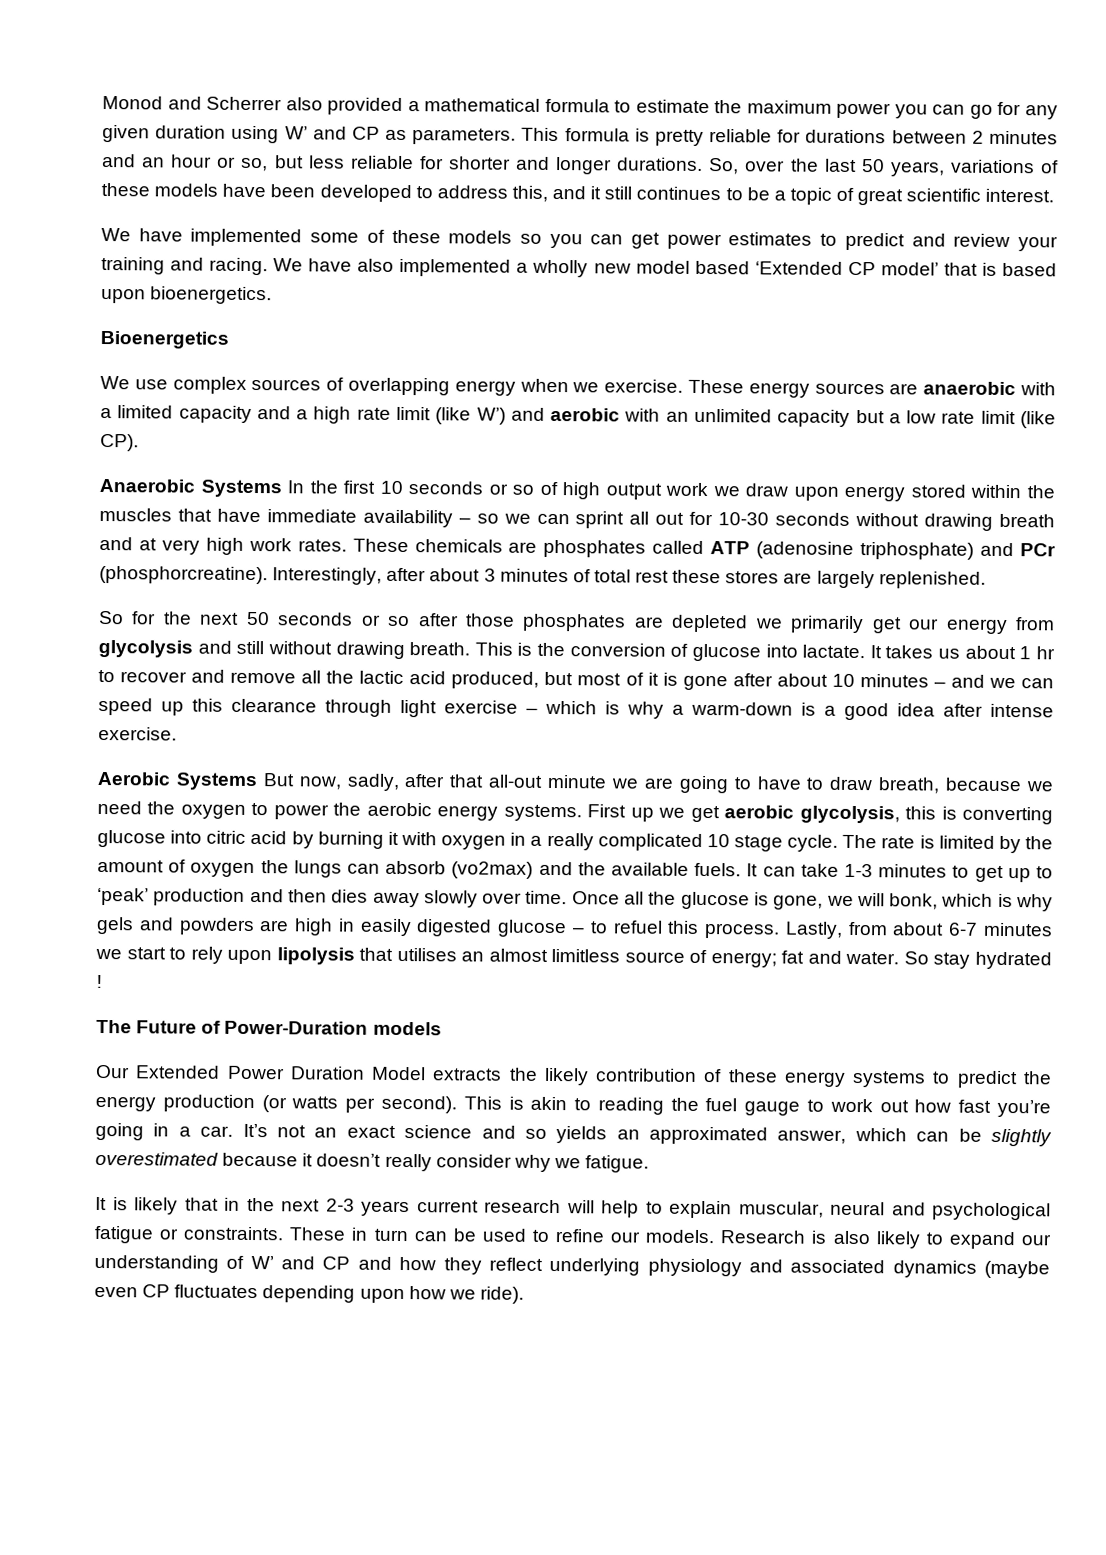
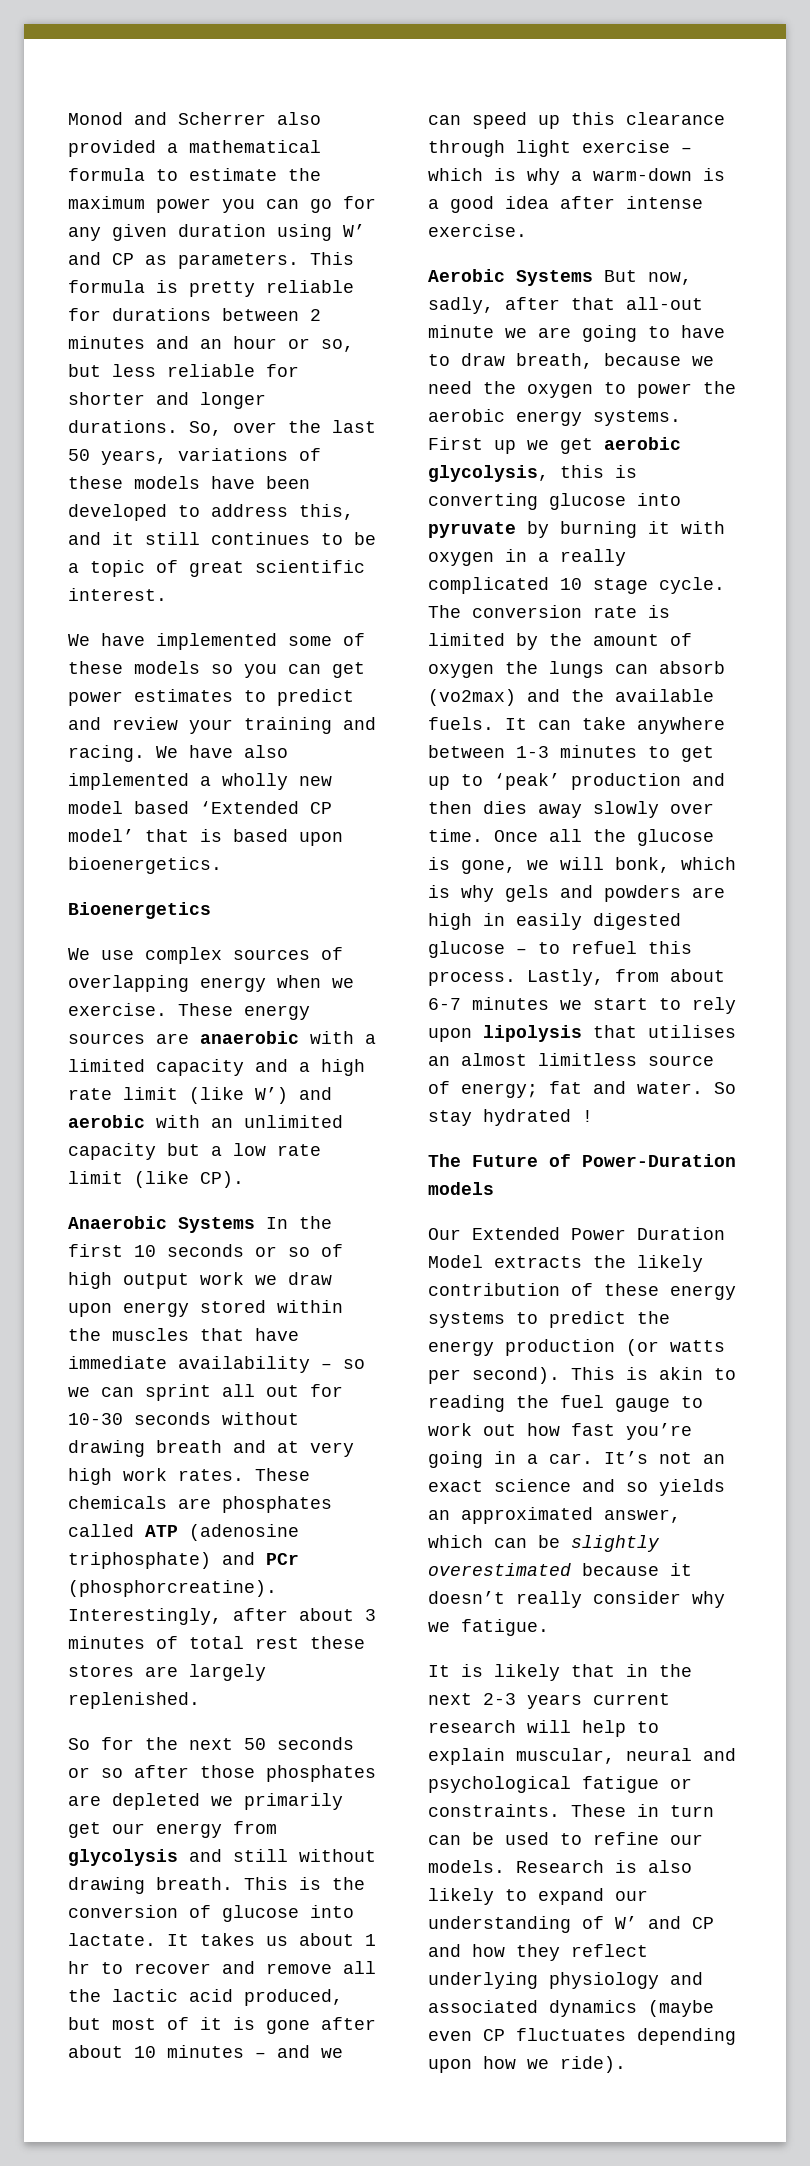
[206,830,288,845] citric acid -> [428,522,516,538] pyruvate
(878, 841) none -> [472,605,582,618] conversion
(839, 870) none -> [637,717,725,734] [428,745,505,758] anywhere between

